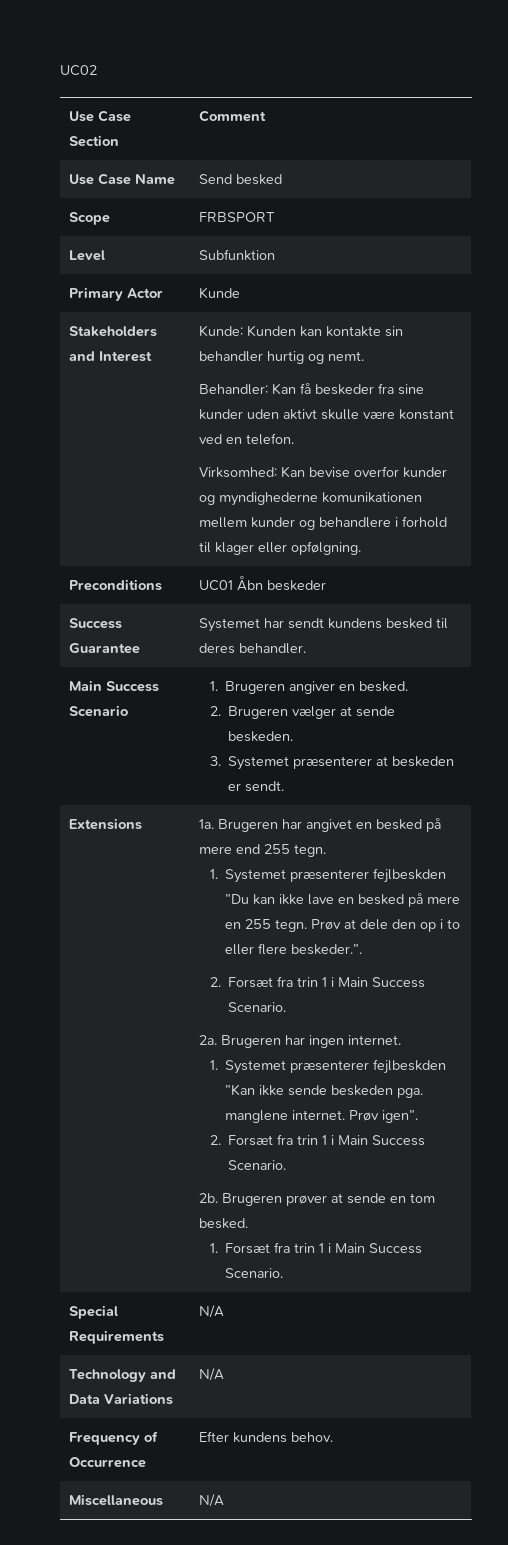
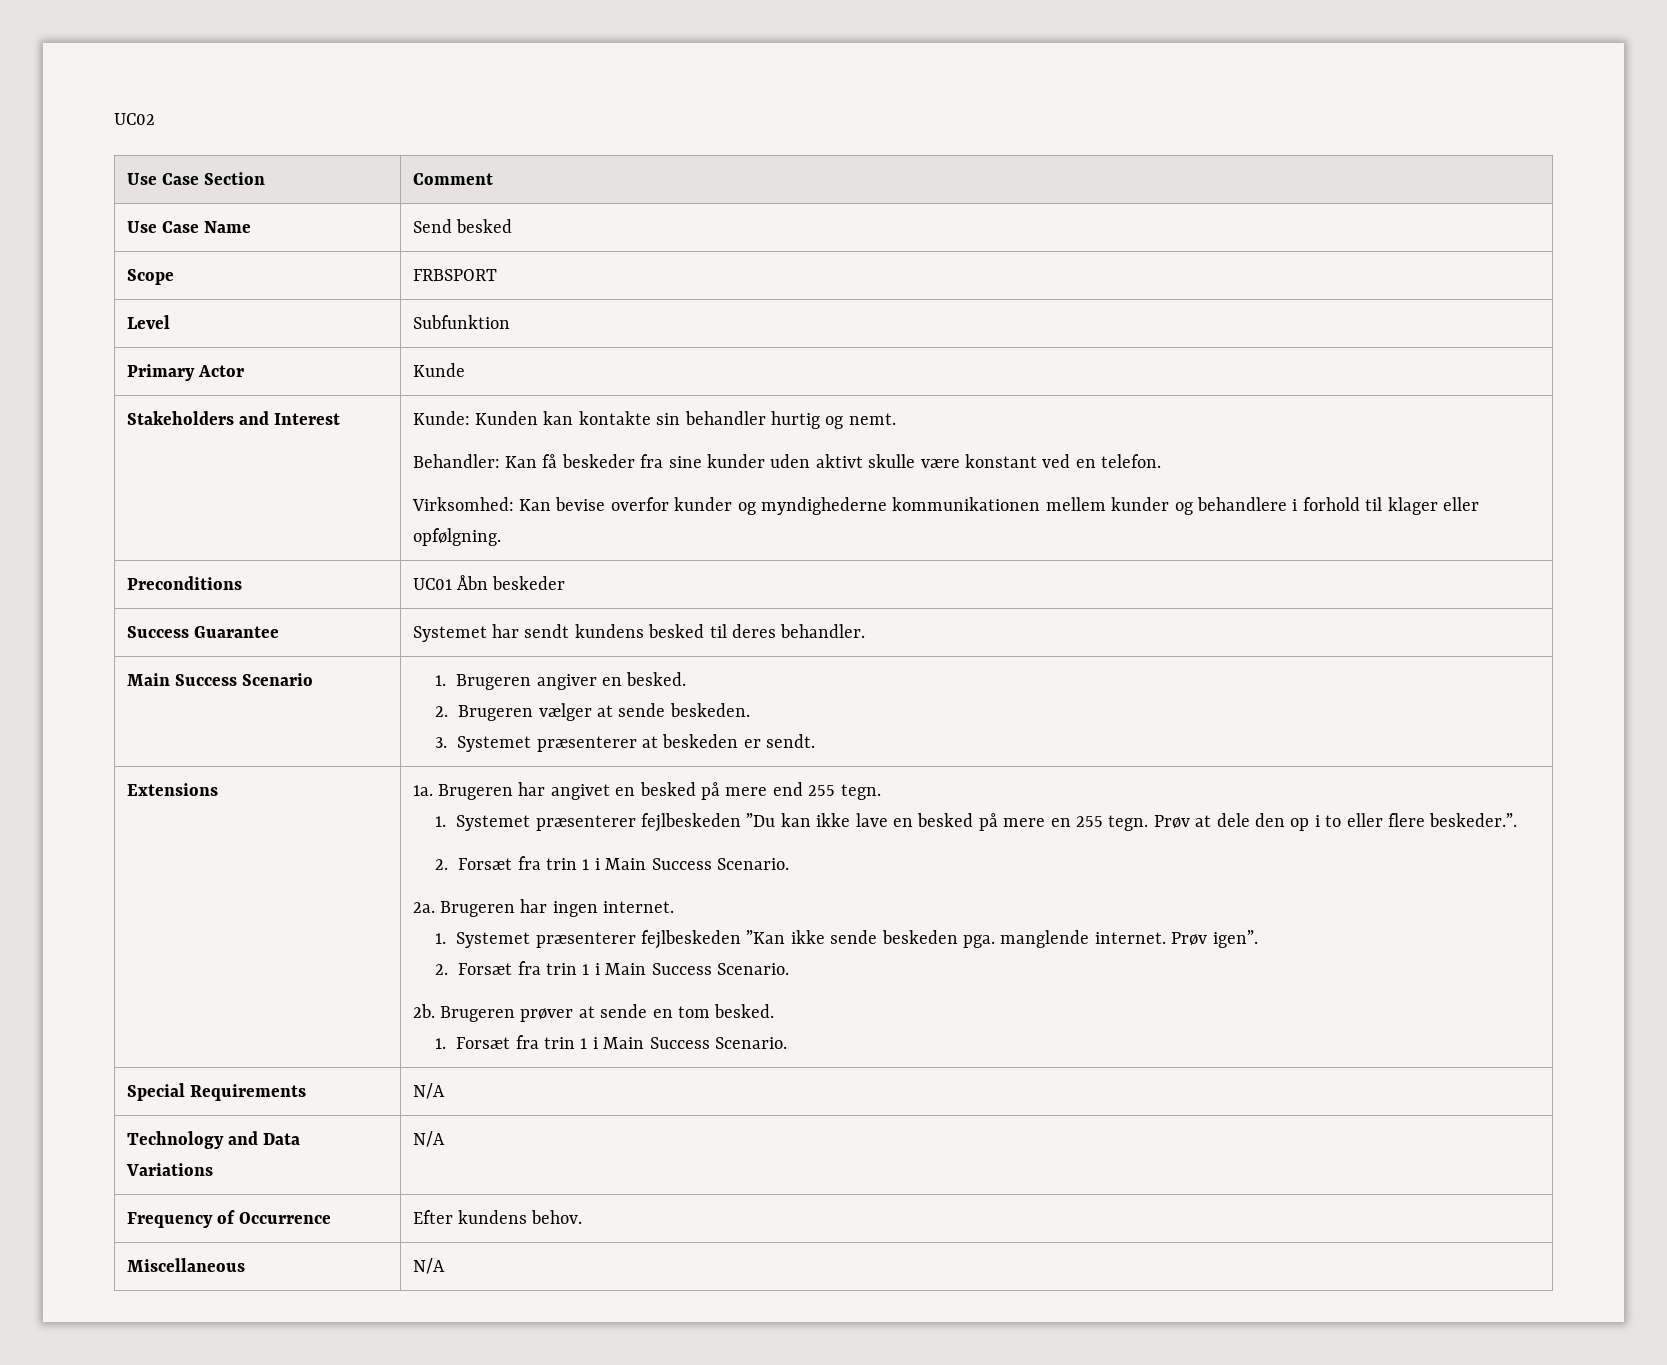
[322,492,423,503] komunikationen -> [892,497,1041,511] kommunikationen
[373,868,447,883] fejlbeskden -> [640,813,741,832] fejlbeskeden
[373,1059,447,1074] fejlbeskden -> [640,930,741,949] fejlbeskeden
[225,1110,289,1123] manglene -> [1000,930,1090,948] manglende

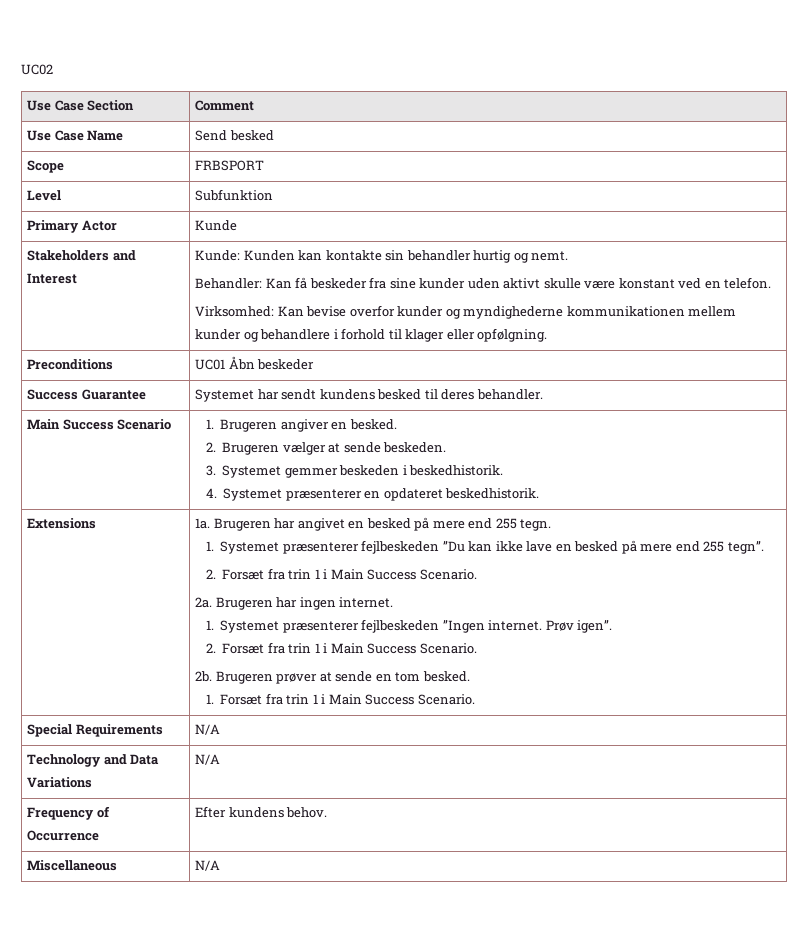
[536,734,816,752] præsenterer at beskeden er sendt. -> [284,465,504,478] [205,488,540,501] gemmer beskeden i beskedhistorik. // 4. Systemet præsenterer en opdateret beskedhistorik.
[1050,813,1518,831] en 255 tegn. Prøv at dele den op i to eller flere beskeder.”. -> [675,541,764,554] end 255 tegn”.
[746,930,1090,948] ”Kan ikke sende beskeden pga. manglende -> [442,620,485,633] ”Ingen

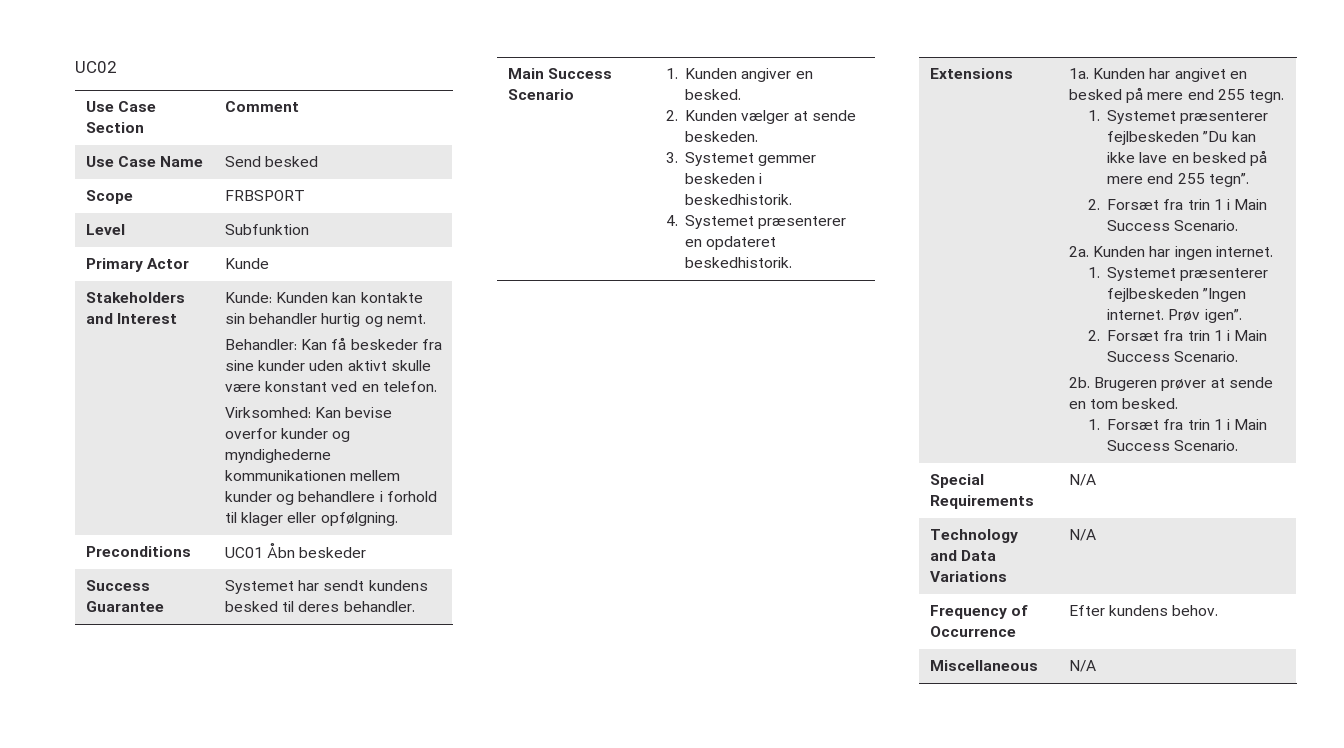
[220,419,278,432] Brugeren -> [685,68,738,79] Kunden
[222,442,280,455] Brugeren -> [685,110,738,121] Kunden
[213,518,271,531] Brugeren -> [1093,68,1146,79] Kunden
[215,597,273,610] Brugeren -> [1093,246,1146,257] Kunden

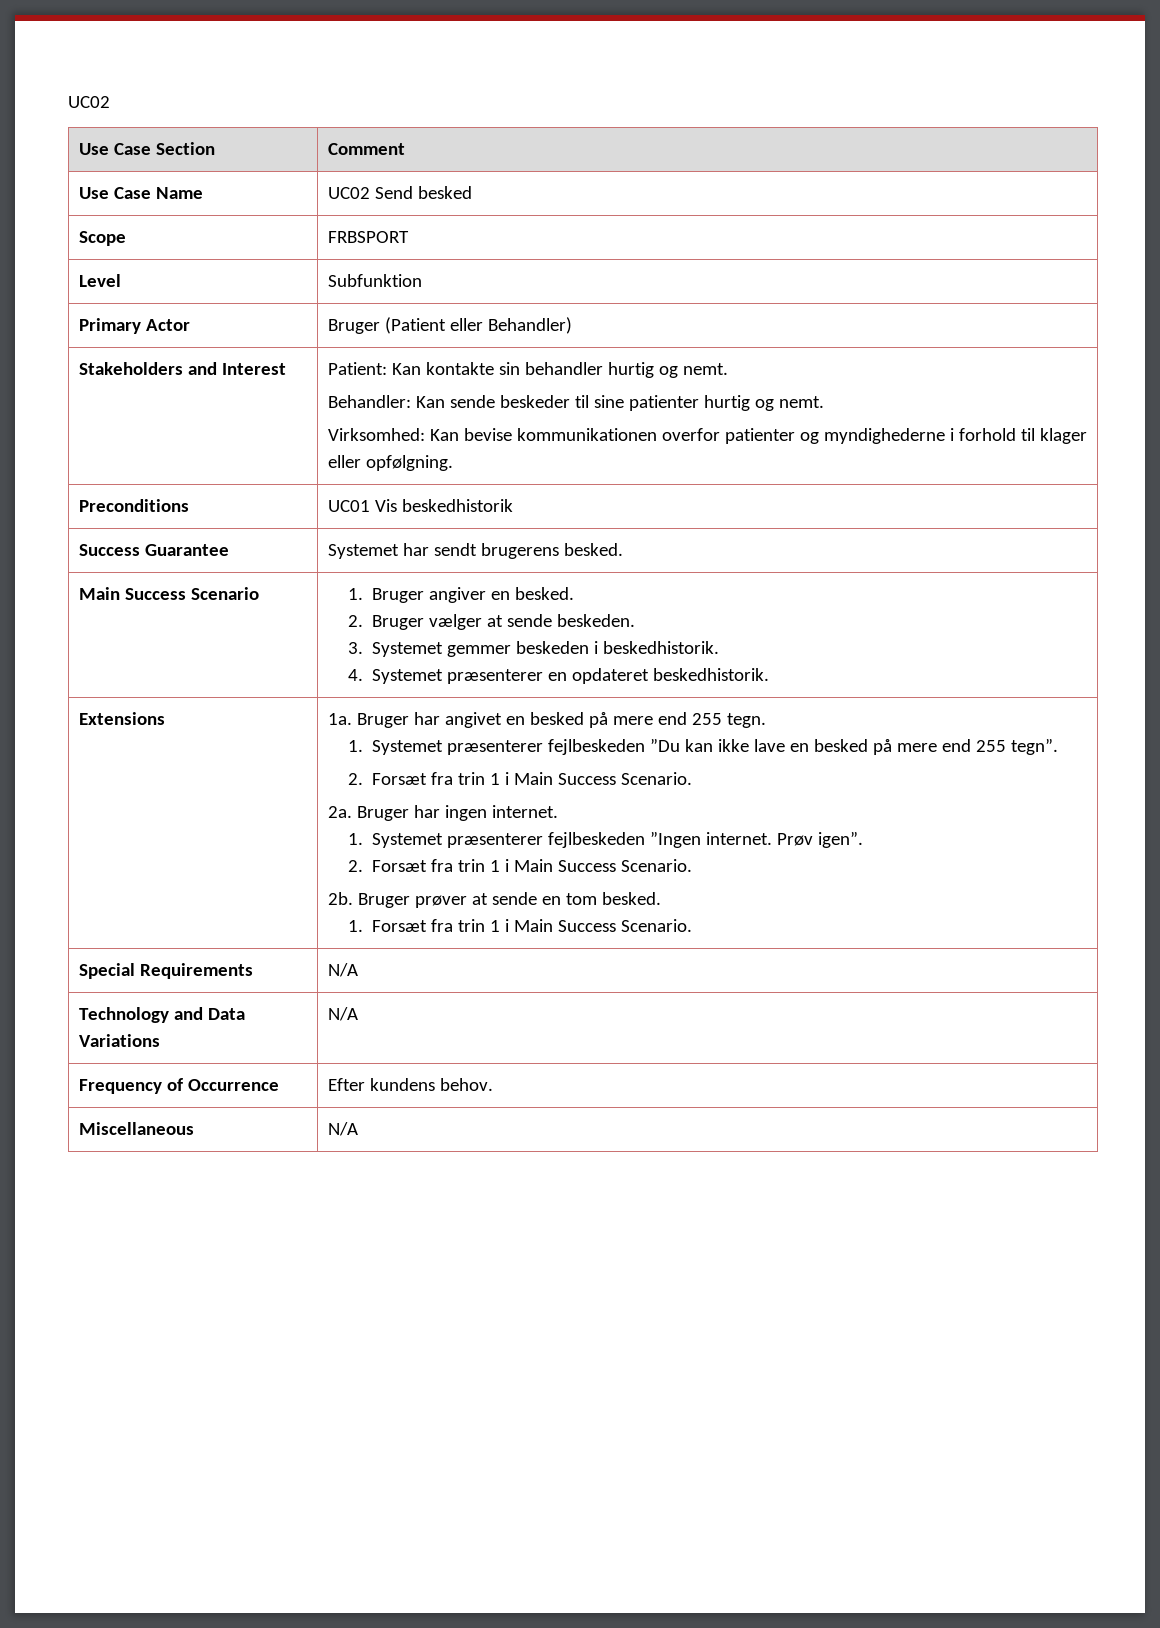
(204, 161) none -> [327,187,370,199] UC02
[225,258,270,269] Kunde -> [327,317,572,334] Bruger (Patient eller Behandler)
[225,292,357,303] Kunde: Kunden kan -> [327,362,421,375] Patient: Kan
[331,337,442,350] [225,360,431,371] [225,381,437,392] [225,407,393,418] [225,428,351,442] [225,449,332,463] [225,470,401,481] [225,491,376,505] få beskeder fra sine kunder uden aktivt skulle være konstant ved en telefon. // Virksomhed: Kan bevise overfor kunder og myndighederne kommunikationen mellem kunder og behandlere -> [449,395,824,411] [327,428,945,444] sende beskeder til sine patienter hurtig og nemt. // Virksomhed: Kan bevise kommunikationen overfor patienter og myndighederne
[267,543,367,558] Åbn beskeder -> [374,499,513,512] Vis beskedhistorik
[368,580,428,591] [225,601,415,612] kundens besked til deres behandler. -> [480,543,623,559] brugerens besked.
[685,68,738,79] Kunden -> [372,588,425,603] Bruger
[685,110,738,121] Kunden -> [372,615,425,630] Bruger
[1093,68,1146,79] Kunden -> [356,713,409,728] Bruger
[1093,246,1146,257] Kunden -> [356,806,409,821] Bruger
[1094,377,1158,391] Brugeren -> [357,893,410,908] Bruger

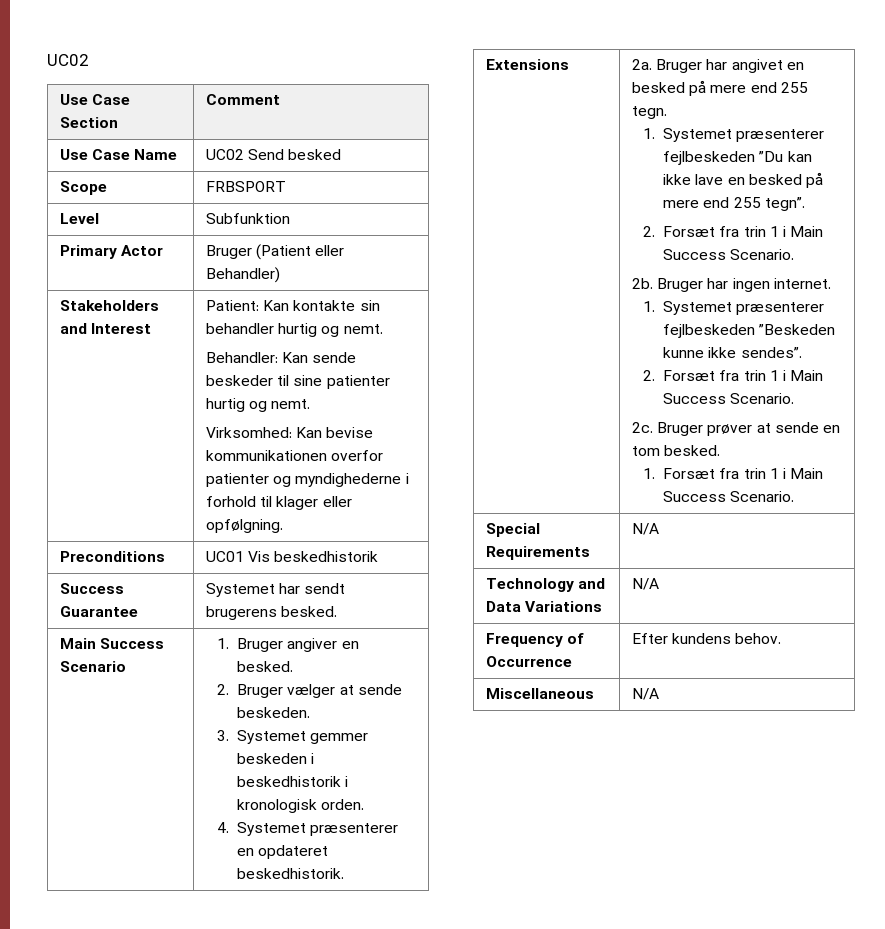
[603,641,720,654] beskedhistorik. -> [237,776,349,787] [237,799,365,813] beskedhistorik i kronologisk orden.
[327,713,352,725] 1a. -> [631,59,652,70] 2a.
[327,806,352,818] 2a. -> [631,278,653,289] 2b.
[650,831,864,848] [347,859,693,872] [327,892,353,905] ”Ingen internet. Prøv igen”. // 2. Forsæt fra trin 1 i Main Success Scenario. // 2b. -> [758,324,836,335] [663,347,802,358] [643,370,824,381] [663,393,795,404] [631,422,653,433] ”Beskeden kunne ikke sendes”. // 2. Forsæt fra trin 1 i Main Success Scenario. // 2c.

